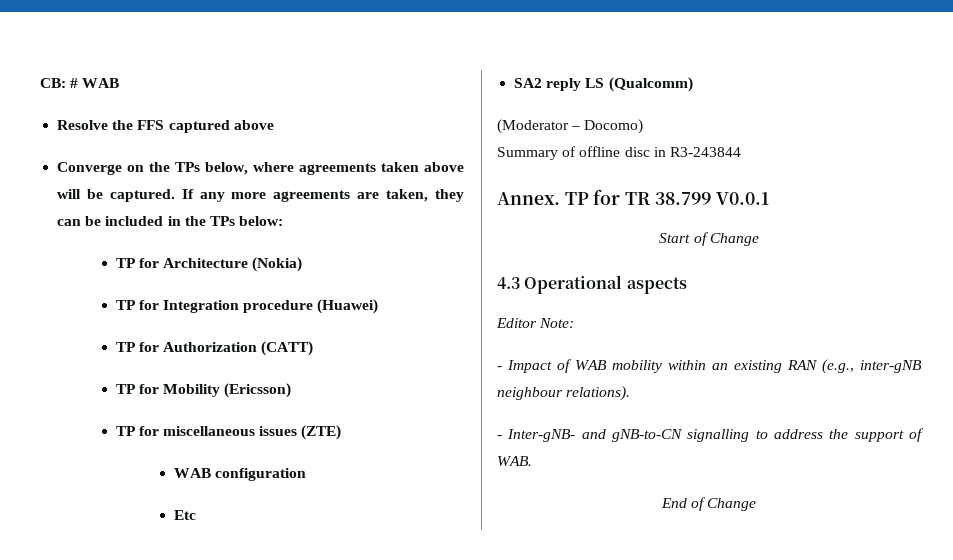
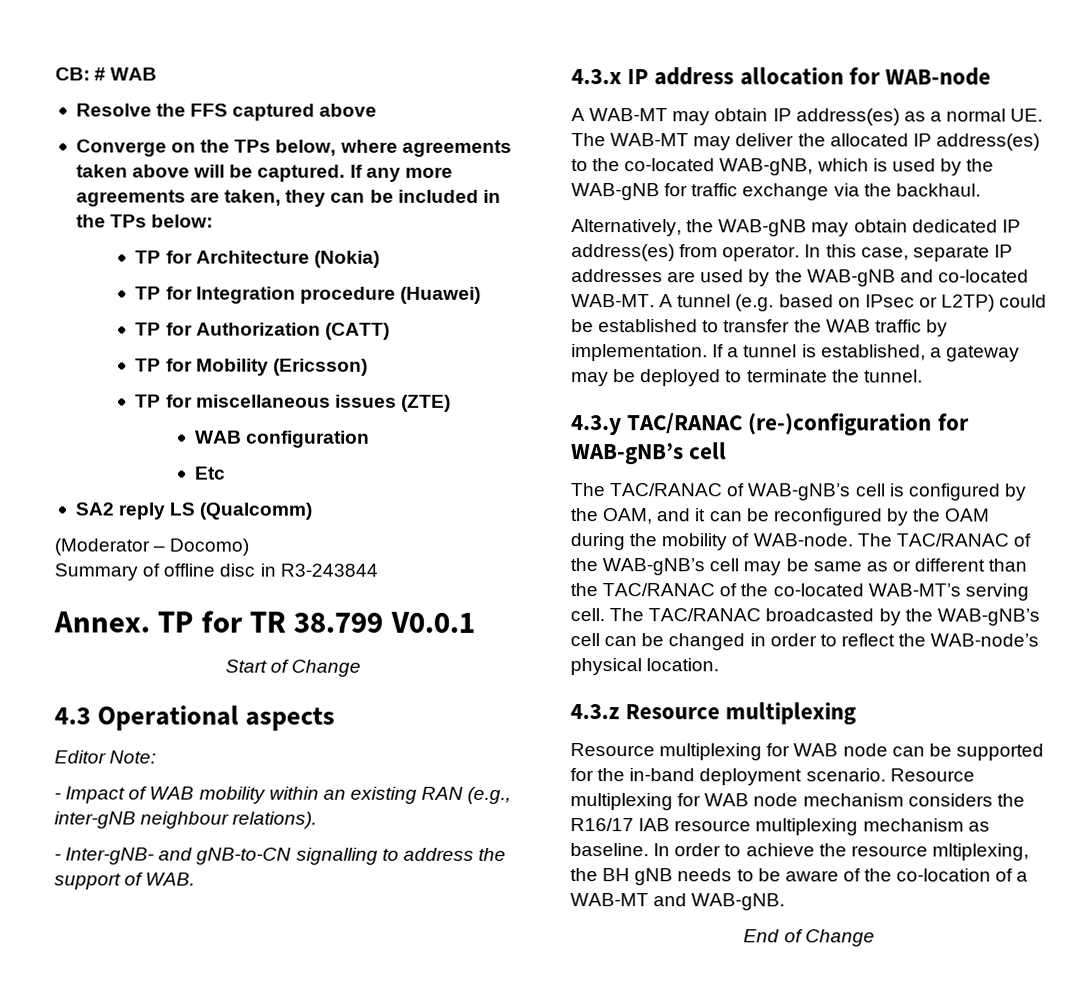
(532, 461) none -> [571,67,992,86] [571,108,1044,126] [571,133,1040,151] [571,158,995,176] [571,183,981,201] [571,219,1021,237] [571,244,1013,262] [571,269,1029,287] [571,294,1048,312] [571,319,948,337] [571,344,1020,362] [571,369,923,387] [571,413,970,436] [571,442,728,465] [570,483,1027,501] [570,508,990,526] [570,533,1031,551] [570,558,1028,576] [570,583,1029,601] [570,608,1040,626] [570,633,1040,651] [570,658,720,676] [570,702,857,725] [570,743,1044,761] [570,768,975,786] [570,793,1025,811] [570,818,990,836] [570,843,1029,861] [570,868,1029,886] [570,893,786,911] // 4.3.x IP address allocation for WAB-node // A WAB-MT may obtain IP address(es) as a normal UE. The WAB-MT may deliver the allocated IP address(es) to the co-located WAB-gNB, which is used by the WAB-gNB for traffic exchange via the backhaul. // Alternatively, the WAB-gNB may obtain dedicated IP address(es) from operator. In this case, separate IP addresses are used by the WAB-gNB and co-located WAB-MT. A tunnel (e.g. based on IPsec or L2TP) could be established to transfer the WAB traffic by implementation. If a tunnel is established, a gateway may be deployed to terminate the tunnel. // 4.3.y TAC/RANAC (re-)configuration for WAB-gNB’s cell // The TAC/RANAC of WAB-gNB’s cell is configured by the OAM, and it can be reconfigured by the OAM during the mobility of WAB-node. The TAC/RANAC of the WAB-gNB’s cell may be same as or different than the TAC/RANAC of the co-located WAB-MT’s serving cell. The TAC/RANAC broadcasted by the WAB-gNB’s cell can be changed in order to reflect the WAB-node’s physical location. // 4.3.z Resource multiplexing // Resource multiplexing for WAB node can be supported for the in-band deployment scenario. Resource multiplexing for WAB node mechanism considers the R16/17 IAB resource multiplexing mechanism as baseline. In order to achieve the resource mltiplexing, the BH gNB needs to be aware of the co-location of a WAB-MT and WAB-gNB.

